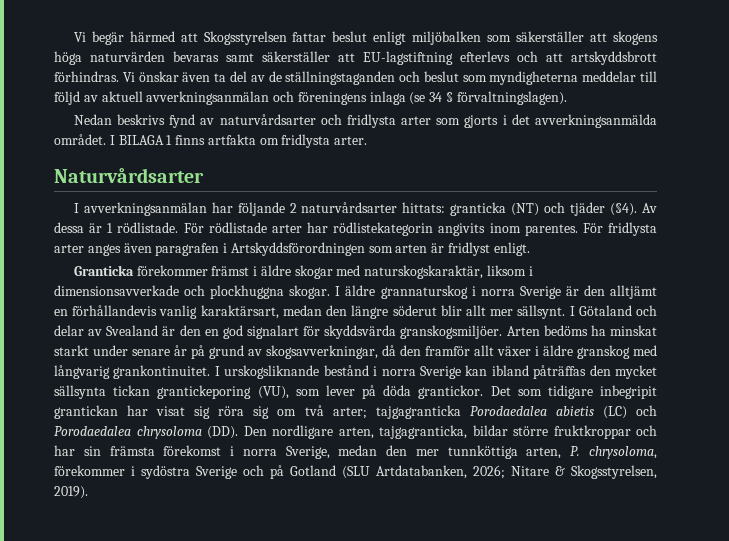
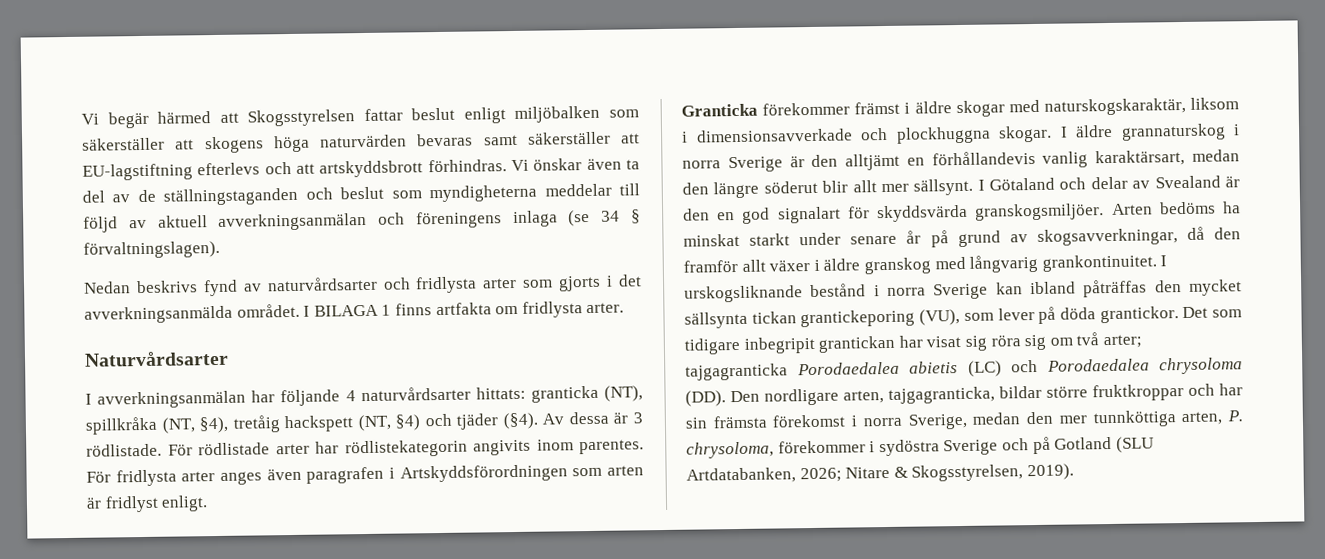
[289,203,297,213] 2 -> [345,390,356,402] 4
[511,203,540,216] (NT) -> [604,385,643,402] [85,414,422,435] (NT), spillkråka (NT, §4), tretåig hackspett (NT, §4)
[107,223,114,233] 1 -> [633,412,643,424] 3

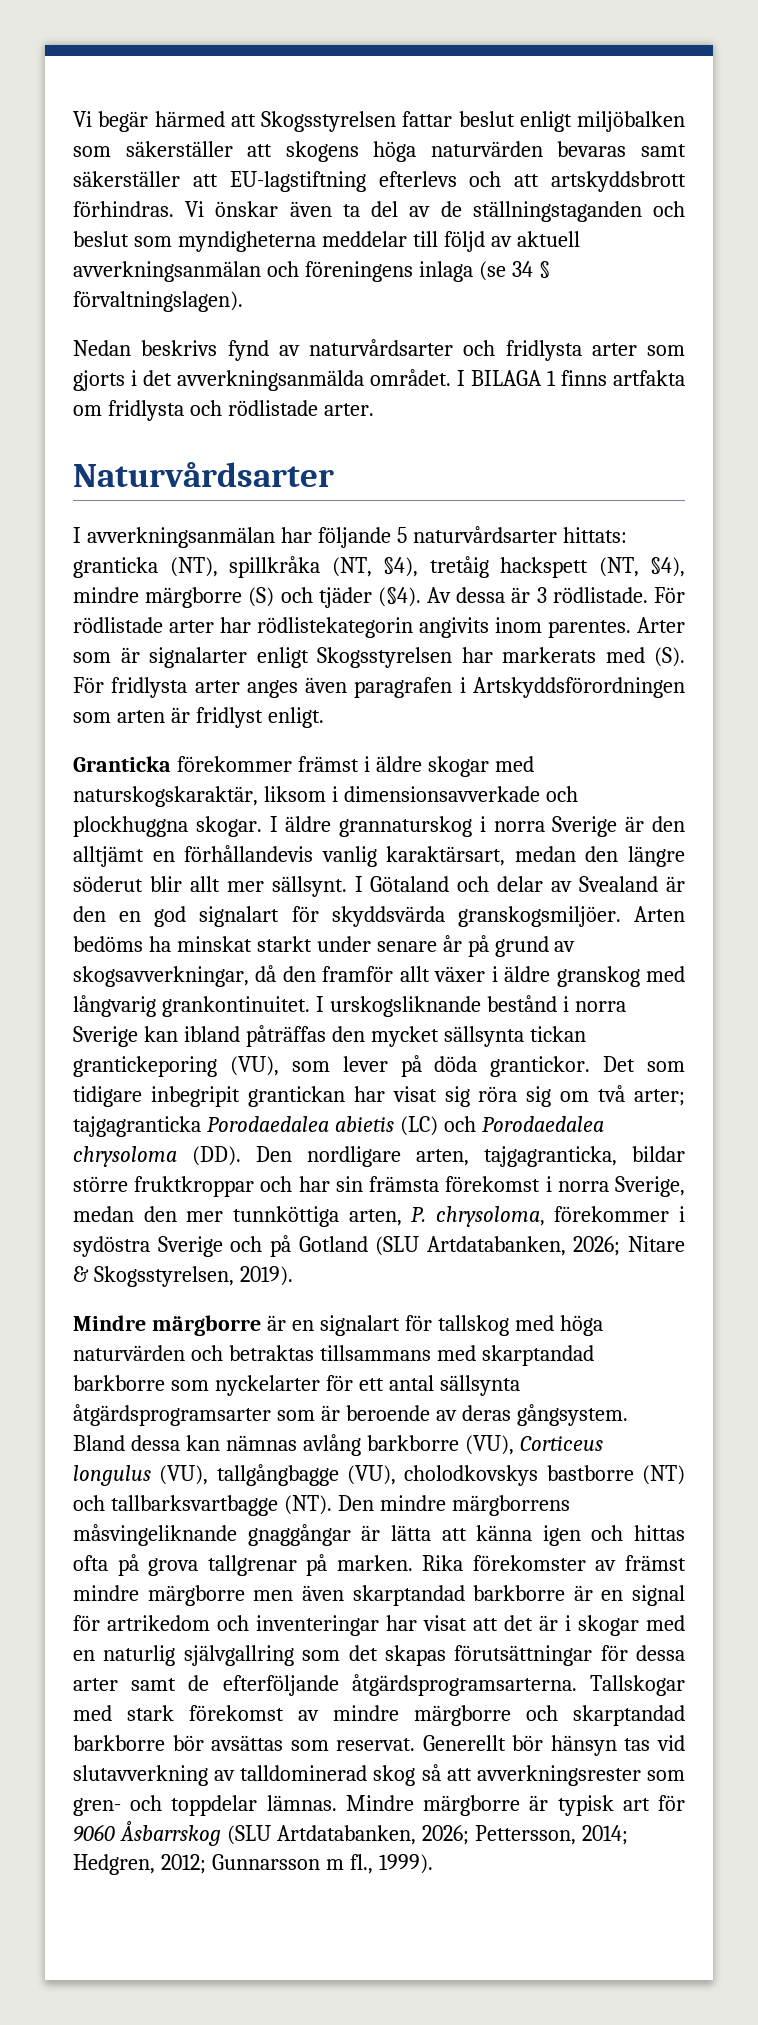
(583, 309) none -> [189,400,318,416] och rödlistade
[345,390,356,402] 4 -> [396,527,407,543] 5
[395,414,422,431] §4) -> [650,557,685,577] [73,587,275,608] §4), mindre märgborre (S)
(644, 447) none -> [637,617,685,633] [73,647,685,668] Arter som är signalarter enligt Skogsstyrelsen har markerats med (S).
(1074, 472) none -> [73,1315,603,1336] [73,1345,594,1366] [73,1375,520,1396] [73,1404,628,1426] [73,1434,603,1456] [73,1464,685,1486] [73,1495,570,1516] [73,1524,685,1546] [73,1554,686,1576] [73,1585,685,1606] [73,1615,685,1636] [73,1645,685,1666] [73,1674,685,1696] [73,1705,685,1726] [73,1735,685,1756] [73,1764,685,1786] [73,1795,685,1816] [73,1821,628,1846] [73,1854,433,1875] // Mindre märgborre är en signalart för tallskog med höga naturvärden och betraktas tillsammans med skarptandad barkborre som nyckelarter för ett antal sällsynta åtgärdsprogramsarter som är beroende av deras gångsystem. Bland dessa kan nämnas avlång barkborre (VU), Corticeus longulus (VU), tallgångbagge (VU), cholodkovskys bastborre (NT) och tallbarksvartbagge (NT). Den mindre märgborrens måsvingeliknande gnaggångar är lätta att känna igen och hittas ofta på grova tallgrenar på marken. Rika förekomster av främst mindre märgborre men även skarptandad barkborre är en signal för artrikedom och inventeringar har visat att det är i skogar med en naturlig självgallring som det skapas förutsättningar för dessa arter samt de efterföljande åtgärdsprogramsarterna. Tallskogar med stark förekomst av mindre märgborre och skarptandad barkborre bör avsättas som reservat. Generellt bör hänsyn tas vid slutavverkning av talldominerad skog så att avverkningsrester som gren- och toppdelar lämnas. Mindre märgborre är typisk art för 9060 Åsbarrskog (SLU Artdatabanken, 2026; Pettersson, 2014; Hedgren, 2012; Gunnarsson m fl., 1999).

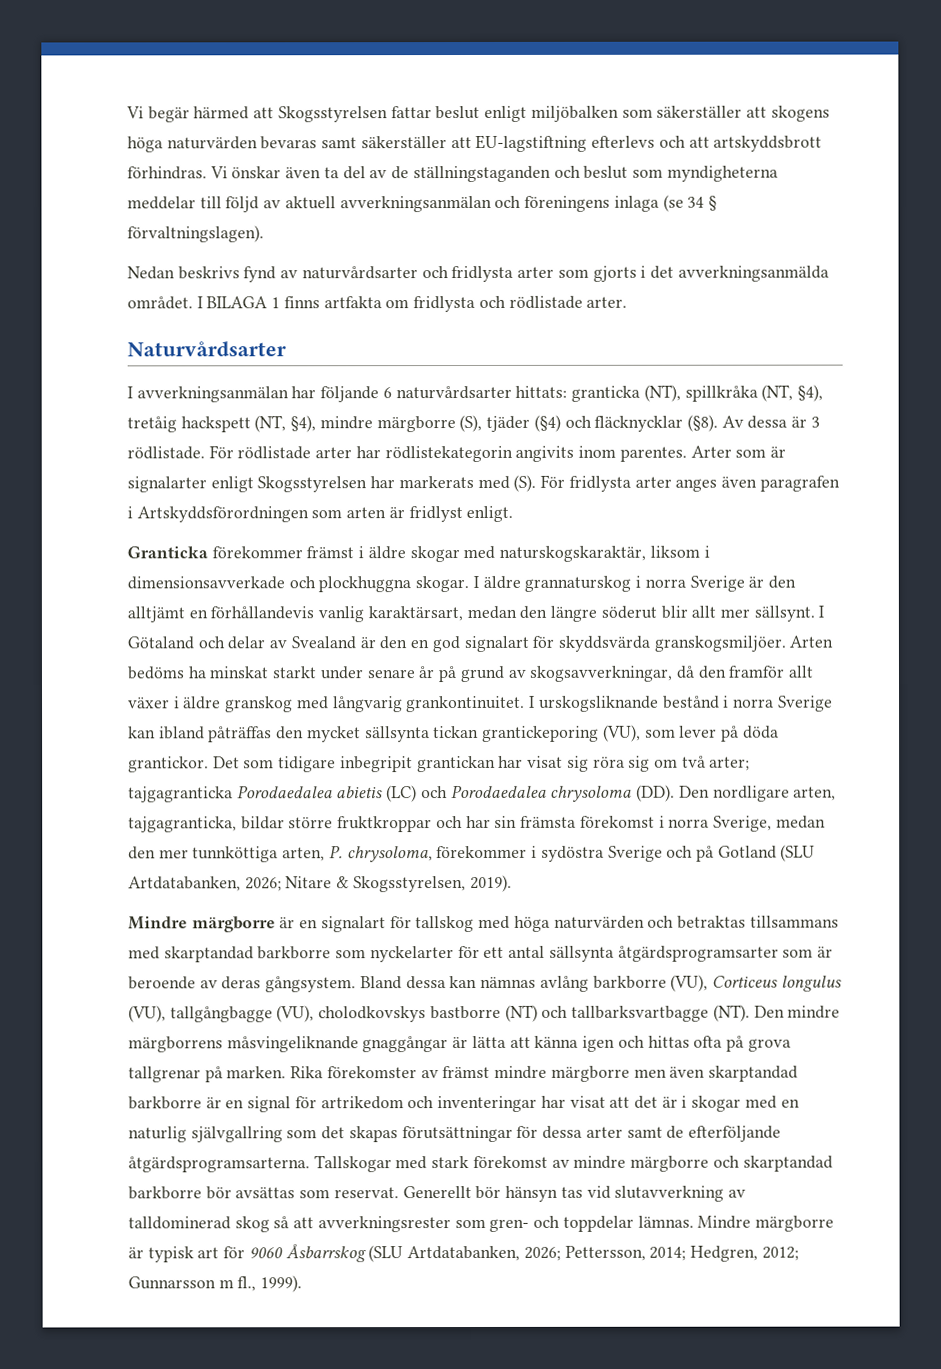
[396,527,407,543] 5 -> [382,387,392,399] 6
[248,587,421,608] (S) och tjäder (§4). -> [459,414,718,433] (S), tjäder (§4) och fläcknycklar (§8).

